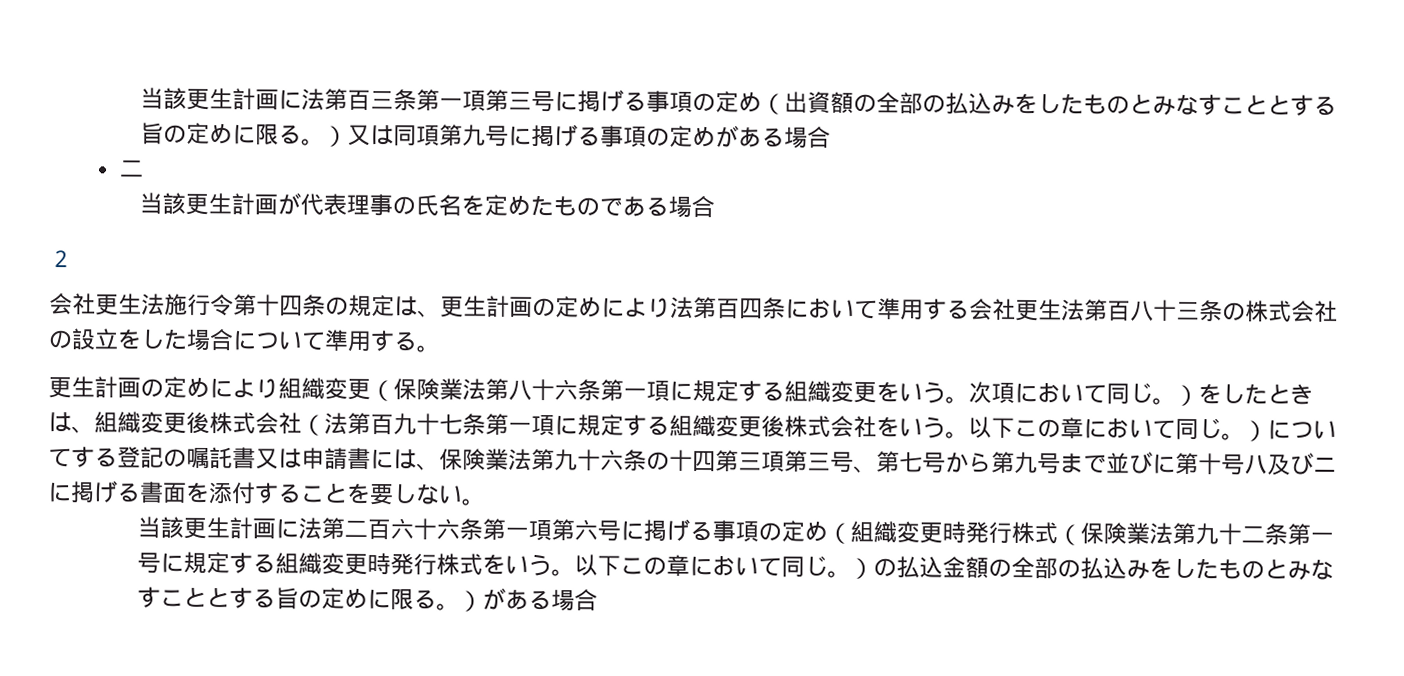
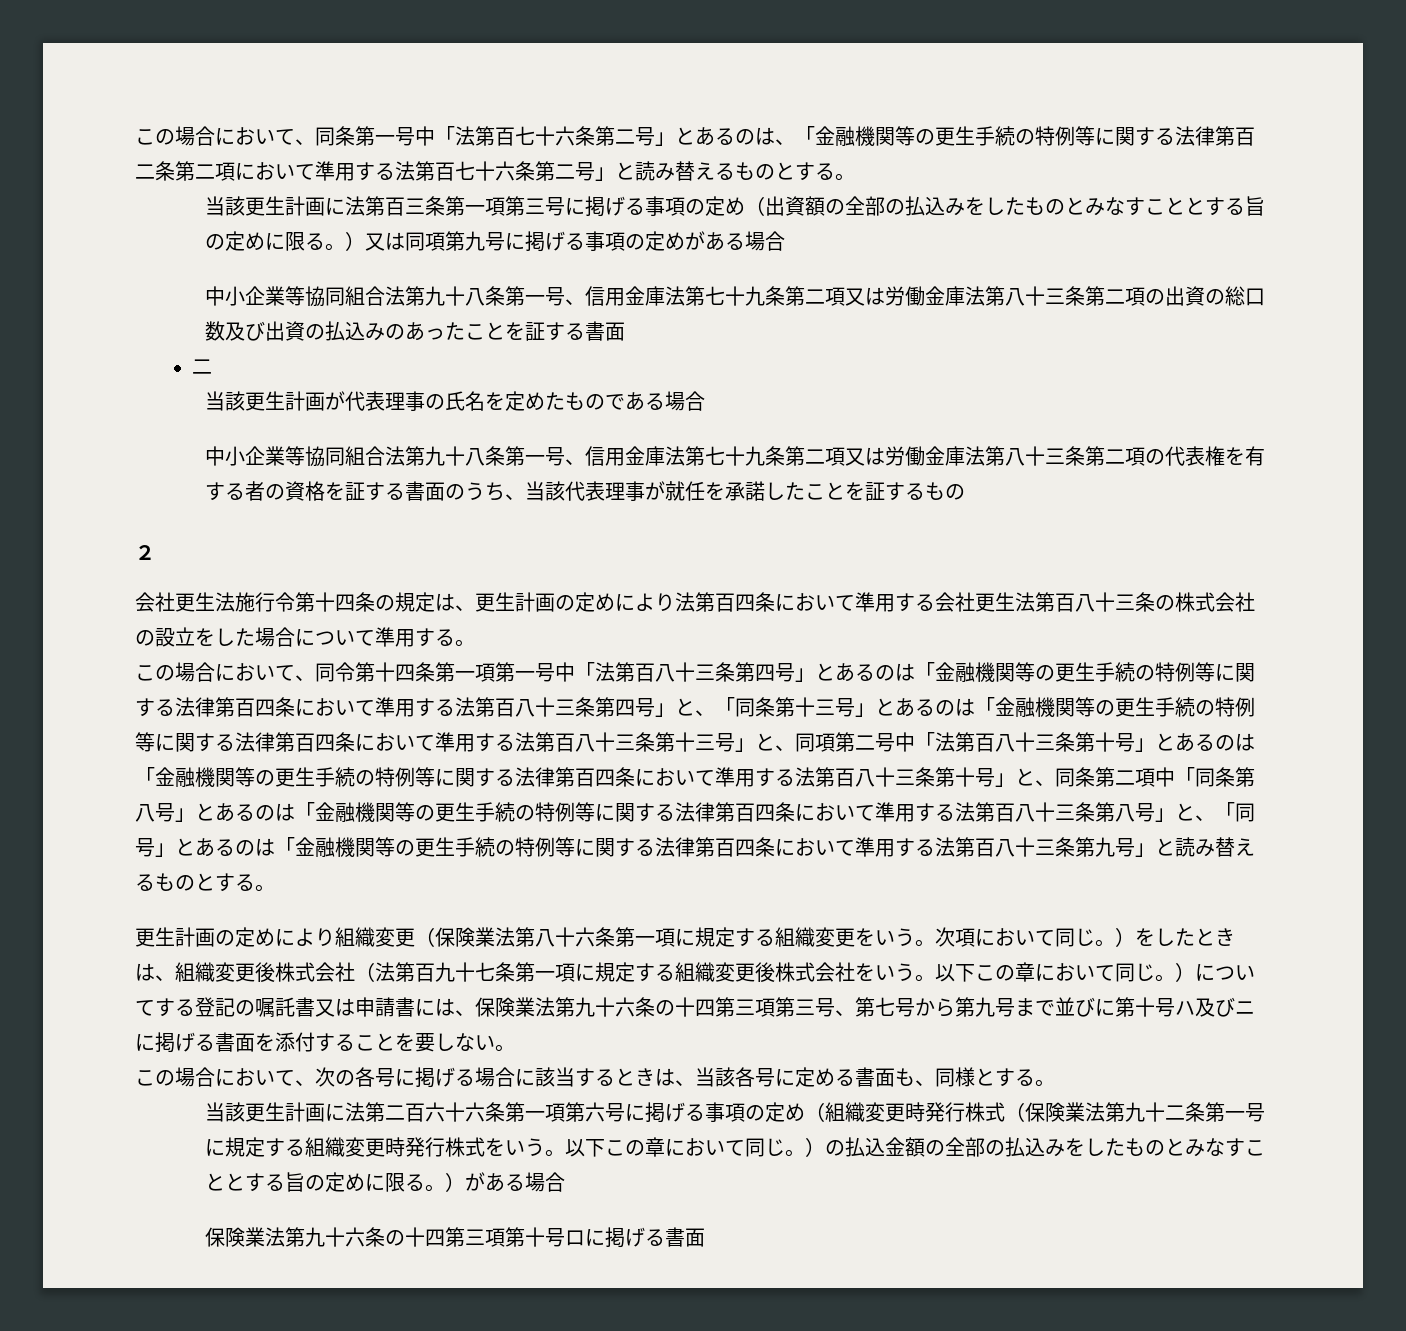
(139, 98) none -> [135,126,1255,146] [135,161,855,181] この場合において、同条第一号中「法第百七十六条第二号」とあるのは、「金融機関等の更生手続の特例等に関する法律第百二条第二項において準用する法第百七十六条第二号」と読み替えるものとする。 //
(831, 137) none -> [204,286,1265,307] [204,321,625,341] // 中小企業等協同組合法第九十八条第一号、信用金庫法第七十九条第二項又は労働金庫法第八十三条第二項の出資の総口数及び出資の払込みのあったことを証する書面
(715, 207) none -> [204,446,1265,467] [204,481,965,501] // 中小企業等協同組合法第九十八条第一号、信用金庫法第七十九条第二項又は労働金庫法第八十三条第二項の代表権を有する者の資格を証する書面のうち、当該代表理事が就任を承諾したことを証するもの
(440, 349) none -> [135,662,1255,682] [135,697,1255,717] [135,732,1255,752] [135,767,1255,787] [135,802,1255,822] [135,837,1255,857] [135,873,275,892] // この場合において、同令第十四条第一項第一号中「法第百八十三条第四号」とあるのは「金融機関等の更生手続の特例等に関する法律第百四条において準用する法第百八十三条第四号」と、「同条第十三号」とあるのは「金融機関等の更生手続の特例等に関する法律第百四条において準用する法第百八十三条第十三号」と、同項第二号中「法第百八十三条第十号」とあるのは「金融機関等の更生手続の特例等に関する法律第百四条において準用する法第百八十三条第十号」と、同条第二項中「同条第八号」とあるのは「金融機関等の更生手続の特例等に関する法律第百四条において準用する法第百八十三条第八号」と、「同号」とあるのは「金融機関等の更生手続の特例等に関する法律第百四条において準用する法第百八十三条第九号」と読み替えるものとする。
(486, 502) none -> [135,1067,1055,1088] // この場合において、次の各号に掲げる場合に該当するときは、当該各号に定める書面も、同様とする。
(598, 600) none -> [204,1227,705,1248] // 保険業法第九十六条の十四第三項第十号ロに掲げる書面

